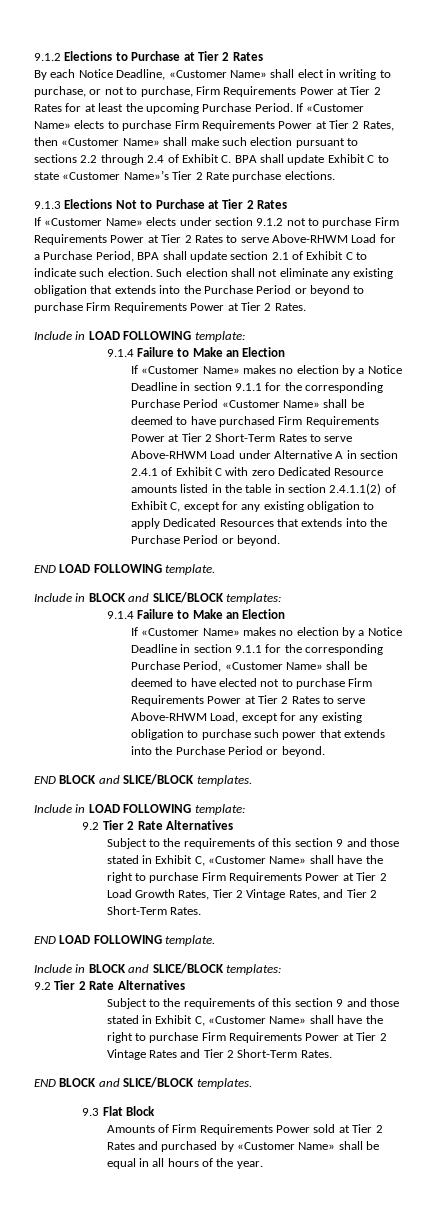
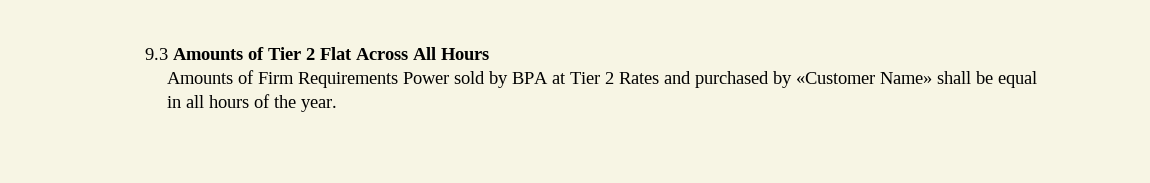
[34,51,263,61] [34,69,391,80] [34,86,381,97] [34,103,365,114] [34,120,394,131] [34,137,358,148] [34,154,389,165] [34,170,335,182] [34,199,287,209] [34,217,399,228] [34,234,396,245] [34,251,368,262] [34,268,394,279] [34,285,365,296] [34,302,306,313] [34,331,245,342] [106,347,286,357] [130,365,402,376] [130,382,384,393] [130,399,364,408] [130,416,379,427] [130,433,353,442] [130,450,399,459] [130,467,384,476] [130,483,396,495] [130,501,375,512] [130,518,388,529] [130,535,280,546] [34,564,216,575] [34,592,281,604] [106,609,286,619] [130,627,402,638] [130,644,384,655] [130,661,367,672] [130,678,373,689] [130,695,366,706] [130,712,362,723] [130,729,386,740] [130,746,325,757] [34,774,252,786] [34,804,245,815] [82,820,233,830] [106,838,399,849] [106,855,383,866] [106,872,387,883] [106,889,377,900] [106,906,201,915] [34,935,216,946] [34,963,281,975] [34,980,185,990] [106,998,399,1009] [106,1015,383,1026] [106,1032,387,1043] [106,1049,332,1060] [34,1077,252,1089] [82,1106,156,1116] 9.1.2 Elections to Purchase at Tier 2 Rates // By each Notice Deadline, «Customer Name» shall elect in writing to purchase, or not to purchase, Firm Requirements Power at Tier 2 Rates for at least the upcoming Purchase Period. If «Customer Name» elects to purchase Firm Requirements Power at Tier 2 Rates, then «Customer Name» shall make such election pursuant to sections 2.2 through 2.4 of Exhibit C. BPA shall update Exhibit C to state «Customer Name»’s Tier 2 Rate purchase elections. // 9.1.3 Elections Not to Purchase at Tier 2 Rates // If «Customer Name» elects under section 9.1.2 not to purchase Firm Requirements Power at Tier 2 Rates to serve Above-RHWM Load for a Purchase Period, BPA shall update section 2.1 of Exhibit C to indicate such election. Such election shall not eliminate any existing obligation that extends into the Purchase Period or beyond to purchase Firm Requirements Power at Tier 2 Rates. // Include in LOAD FOLLOWING template: // 9.1.4 Failure to Make an Election // If «Customer Name» makes no election by a Notice Deadline in section 9.1.1 for the corresponding Purchase Period «Customer Name» shall be deemed to have purchased Firm Requirements Power at Tier 2 Short-Term Rates to serve Above-RHWM Load under Alternative A in section 2.4.1 of Exhibit C with zero Dedicated Resource amounts listed in the table in section 2.4.1.1(2) of Exhibit C, except for any existing obligation to apply Dedicated Resources that extends into the Purchase Period or beyond. // END LOAD FOLLOWING template. // Include in BLOCK and SLICE/BLOCK templates: // 9.1.4 Failure to Make an Election // If «Customer Name» makes no election by a Notice Deadline in section 9.1.1 for the corresponding Purchase Period, «Customer Name» shall be deemed to have elected not to purchase Firm Requirements Power at Tier 2 Rates to serve Above-RHWM Load, except for any existing obligation to purchase such power that extends into the Purchase Period or beyond. // END BLOCK and SLICE/BLOCK templates. // Include in LOAD FOLLOWING template: // 9.2 Tier 2 Rate Alternatives // Subject to the requirements of this section 9 and those stated in Exhibit C, «Customer Name» shall have the right to purchase Firm Requirements Power at Tier 2 Load Growth Rates, Tier 2 Vintage Rates, and Tier 2 Short-Term Rates. // END LOAD FOLLOWING template. // Include in BLOCK and SLICE/BLOCK templates: // 9.2 Tier 2 Rate Alternatives // Subject to the requirements of this section 9 and those stated in Exhibit C, «Customer Name» shall have the right to purchase Firm Requirements Power at Tier 2 Vintage Rates and Tier 2 Short-Term Rates. // END BLOCK and SLICE/BLOCK templates. // 9.3 Flat Block -> [144,47,489,60] 9.3 Amounts of Tier 2 Flat Across All Hours
(336, 1128) none -> [488,71,548,88] by BPA

